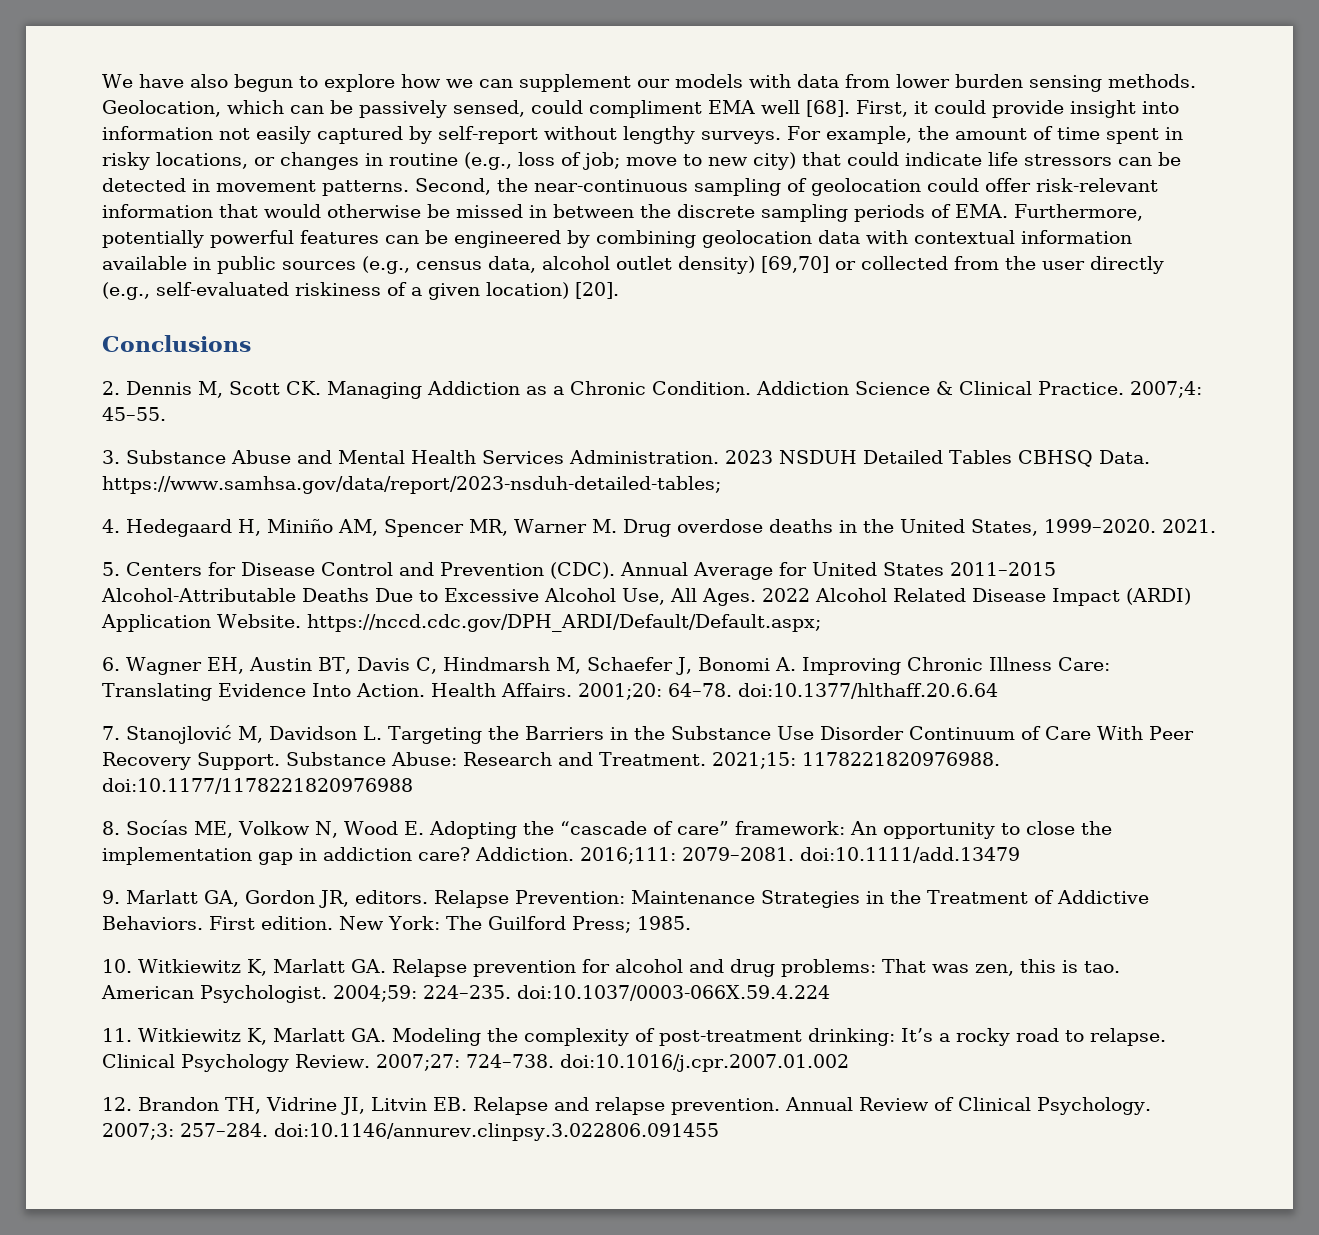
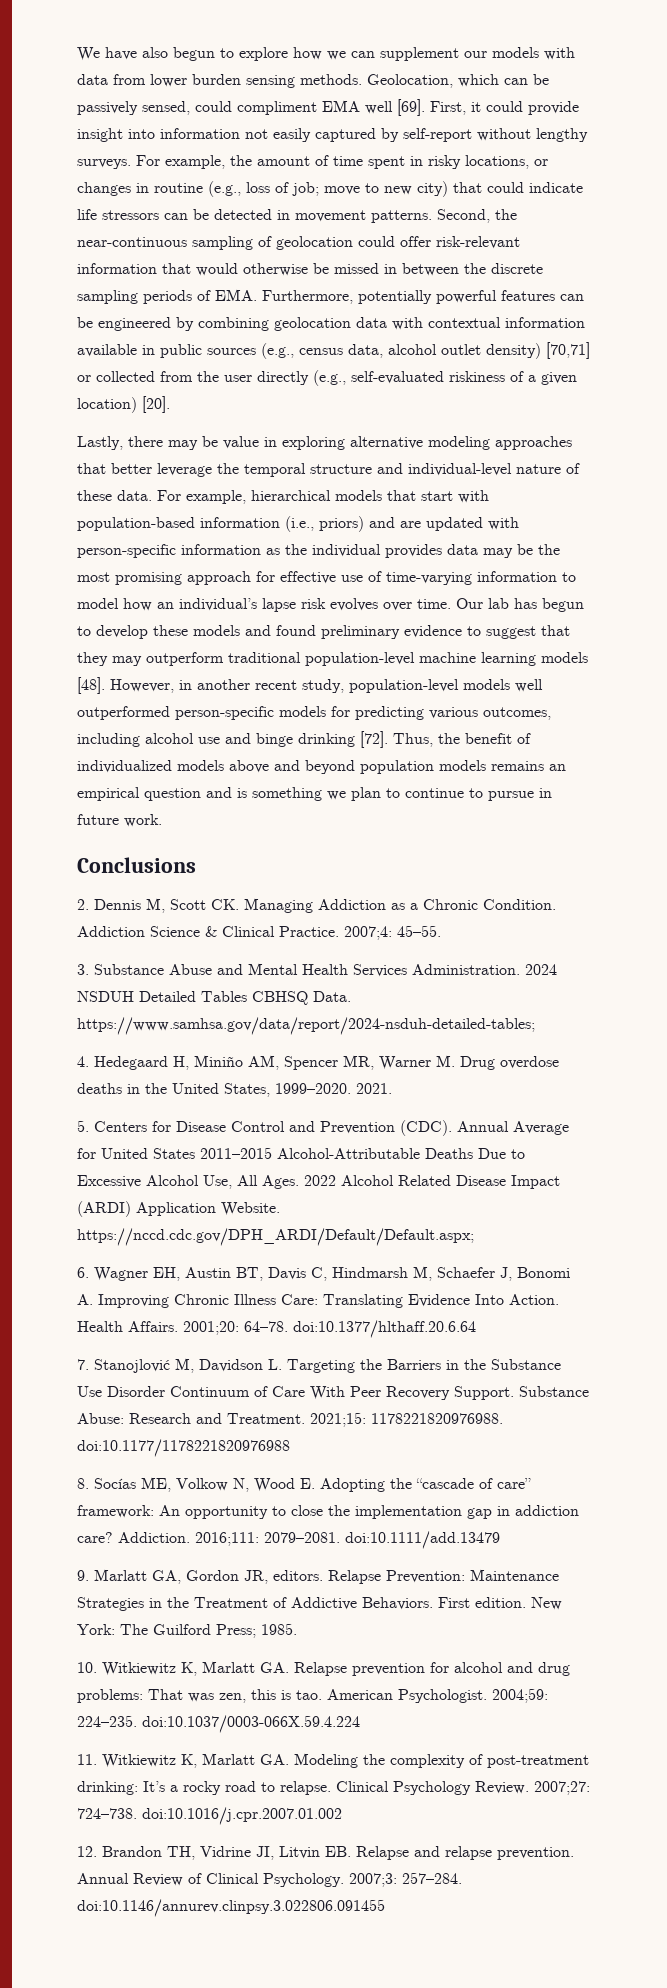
[806,100,850,117] [68]. -> [397,99,425,116] [69].
[761,256,829,273] [69,70] -> [546,342,590,359] [70,71]
(619, 290) none -> [77,436,572,450] [77,463,580,477] [77,490,489,504] [77,516,519,532] [77,544,560,558] [77,571,576,585] [77,598,584,612] [77,625,570,639] [77,652,588,666] [77,677,543,694] [77,706,551,720] [77,731,531,748] [77,760,566,774] [77,787,552,801] [77,814,162,827] // Lastly, there may be value in exploring alternative modeling approaches that better leverage the temporal structure and individual-level nature of these data. For example, hierarchical models that start with population-based information (i.e., priors) and are updated with person-specific information as the individual provides data may be the most promising approach for effective use of time-varying information to model how an individual’s lapse risk evolves over time. Our lab has begun to develop these models and found preliminary evidence to suggest that they may outperform traditional population-level machine learning models [48]. However, in another recent study, population-level models well outperformed person-specific models for predicting various outcomes, including alcohol use and binge drinking [72]. Thus, the benefit of individualized models above and beyond population models remains an empirical question and is something we plan to continue to pursue in future work.
[725,450,773,464] 2023 -> [525,964,557,975] 2024
[102,476,721,494] https://www.samhsa.gov/data/report/2023-nsduh-detailed-tables; -> [77,1017,535,1035] https://www.samhsa.gov/data/report/2024-nsduh-detailed-tables;

